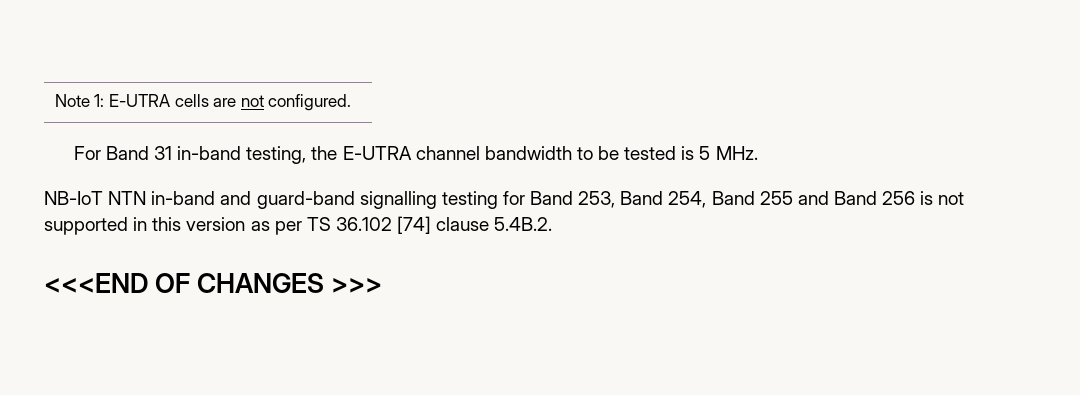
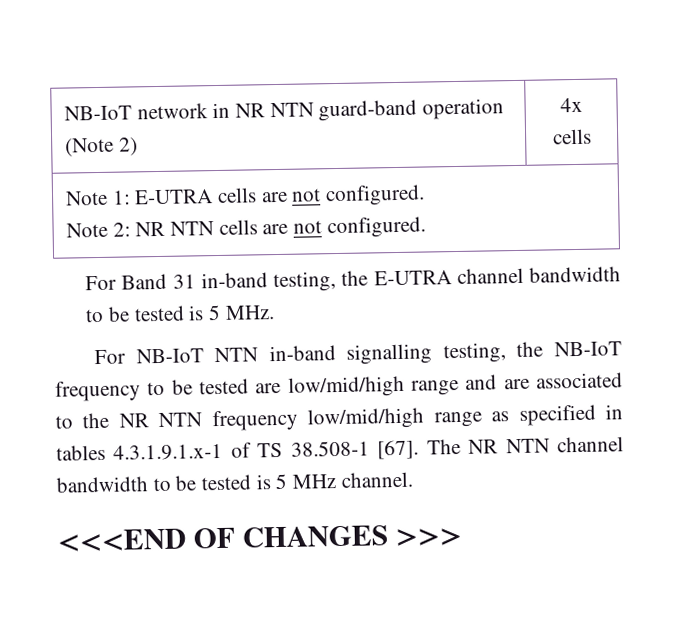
(54, 100) none -> [63,98,504,122] [64,137,138,157] [559,97,583,113] [551,128,592,145] NB-IoT network in NR NTN guard-band operation (Note 2) | 4x cells //
(352, 102) none -> [65,216,426,239] // Note 2: NR NTN cells are not configured.
(758, 153) none -> [94,349,127,365] For
[220,191,965,209] [44,216,553,235] and guard-band signalling testing for Band 253, Band 254, Band 255 and Band 256 is not supported in this version as per TS 36.102 [74] clause 5.4B.2. -> [346,341,622,365] [55,372,623,402] [55,404,624,432] [56,436,625,461] [56,471,413,493] signalling testing, the NB-IoT frequency to be tested are low/mid/high range and are associated to the NR NTN frequency low/mid/high range as specified in tables 4.3.1.9.1.x-1 of TS 38.508-1 [67]. The NR NTN channel bandwidth to be tested is 5 MHz channel.

